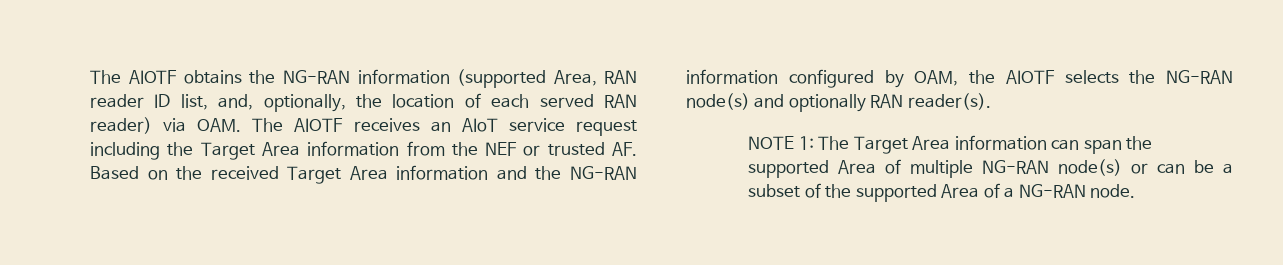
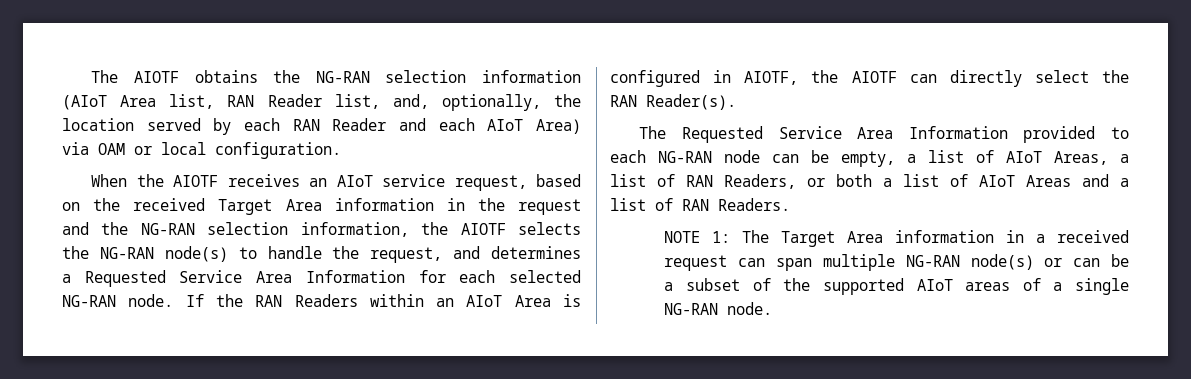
[357,69,637,88] [90,94,171,108] information (supported Area, RAN reader ID -> [385,70,581,83] [62,94,322,110] selection information (AIoT Area list, RAN Reader
[464,93,638,108] [90,117,284,134] of each served RAN reader) via OAM. The -> [146,118,581,135] [62,142,341,159] [91,174,164,187] served by each RAN Reader and each AIoT Area) via OAM or local configuration. // When the
[576,120,637,136] [90,141,637,160] [90,166,139,180] request including the Target Area information from the NEF or trusted AF. Based -> [454,174,582,191] request, based
[496,166,637,180] [686,69,959,88] and the NG-RAN information configured by OAM, -> [446,198,581,215] [62,222,409,237] in the request and the NG-RAN selection information,
[754,93,991,112] and optionally RAN reader(s). -> [238,246,581,263] [62,270,581,287] [62,294,581,307] [610,70,1129,87] [610,94,736,110] [639,126,1129,143] [610,150,1129,167] [610,174,1129,189] [610,198,790,211] to handle the request, and determines a Requested Service Area Information for each selected NG-RAN node. If the RAN Readers within an AIoT Area is configured in AIOTF, the AIOTF can directly select the RAN Reader(s). // The Requested Service Area Information provided to each NG-RAN node can be empty, a list of AIoT Areas, a list of RAN Readers, or both a list of AIoT Areas and a list of RAN Readers.
[1051,136,1153,154] [748,159,902,178] can span the supported Area of -> [1006,230,1129,243] [664,255,813,271] in a received request can span
[941,184,980,198] Area -> [916,279,1011,291] AIoT areas
(1015, 192) none -> [1075,278,1129,295] single

